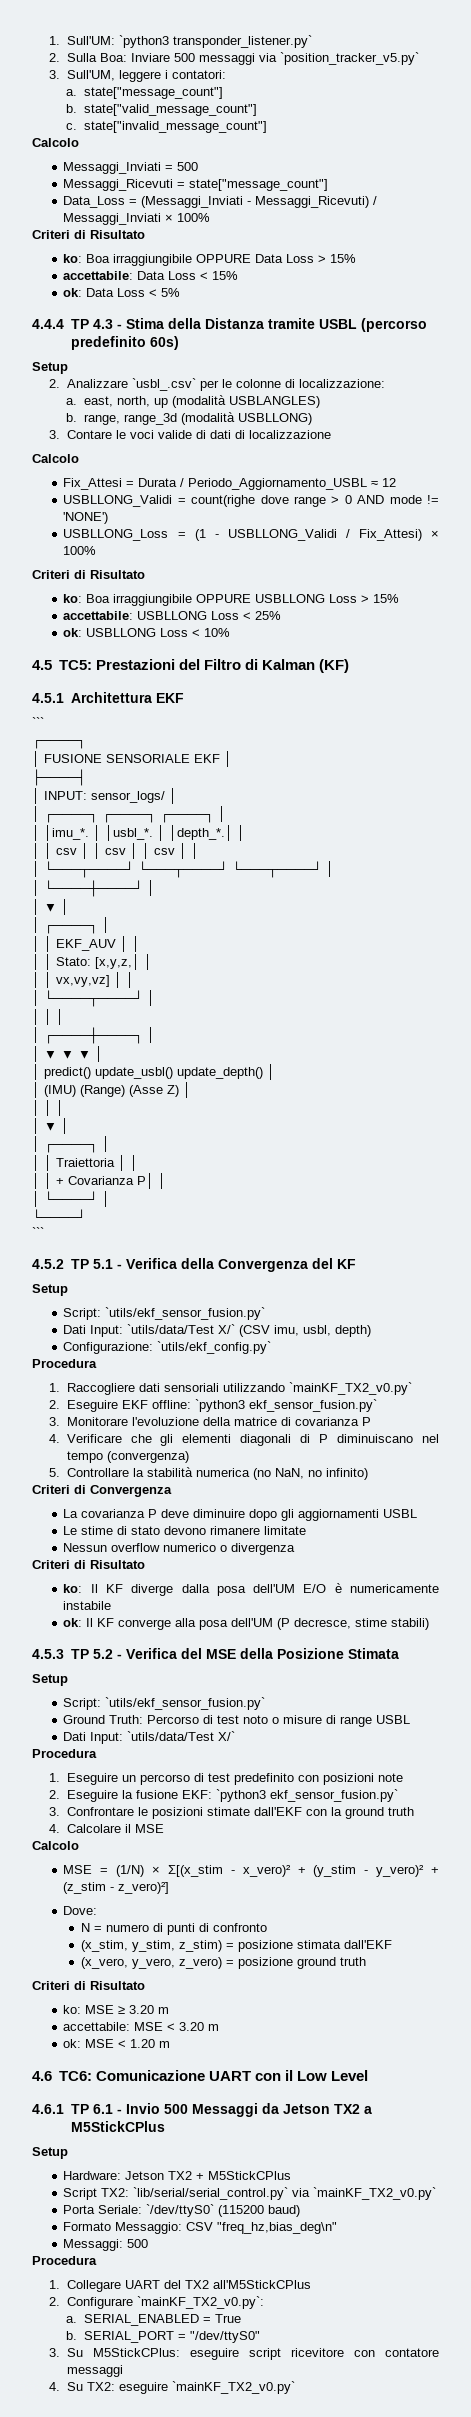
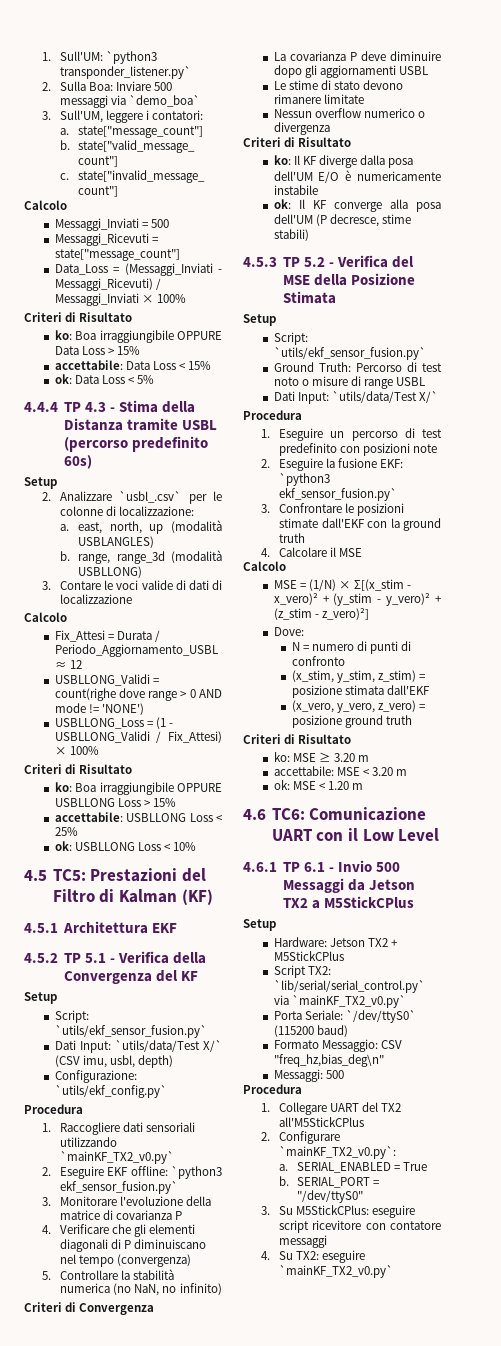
[279,52,419,65] `position_tracker_v5.py` -> [129,95,201,107] `demo_boa`
[32,717,44,727] [32,740,86,749] [32,751,232,767] [32,769,86,786] [32,788,177,804] [32,806,226,823] [32,825,245,841] [32,843,199,859] [32,861,334,878] [32,880,155,897] [32,899,69,915] [32,917,110,934] [32,936,140,952] [32,954,152,970] [32,972,134,988] [32,990,155,1007] [32,1009,64,1025] [32,1027,155,1044] [32,1046,103,1062] [32,1064,275,1080] [32,1082,191,1098] [32,1100,64,1116] [32,1118,69,1134] [32,1136,110,1153] [32,1155,138,1171] [32,1173,166,1189] [32,1191,110,1207] [32,1209,86,1221] [32,1227,44,1237] // ``` // ┌────┐ // │ FUSIONE SENSORIALE EKF │ // ├────┤ // │ INPUT: sensor_logs/ │ // │ ┌────┐ ┌────┐ ┌────┐ │ // │ │imu_*. │ │usbl_*. │ │depth_*.│ │ // │ │ csv │ │ csv │ │ csv │ │ // │ └───┬────┘ └───┬────┘ └───┬────┘ │ // │ └────┼────┘ │ // │ ▼ │ // │ ┌────┐ │ // │ │ EKF_AUV │ │ // │ │ Stato: [x,y,z,│ │ // │ │ vx,vy,vz] │ │ // │ └────┬────┘ │ // │ │ │ // │ ┌────┼────┐ │ // │ ▼ ▼ ▼ │ // │ predict() update_usbl() update_depth() │ // │ (IMU) (Range) (Asse Z) │ // │ │ │ // │ ▼ │ // │ ┌────┐ │ // │ │ Traiettoria │ │ // │ │ + Covarianza P│ │ // │ └────┘ │ // └────┘ // ``` -> (177, 928) none

